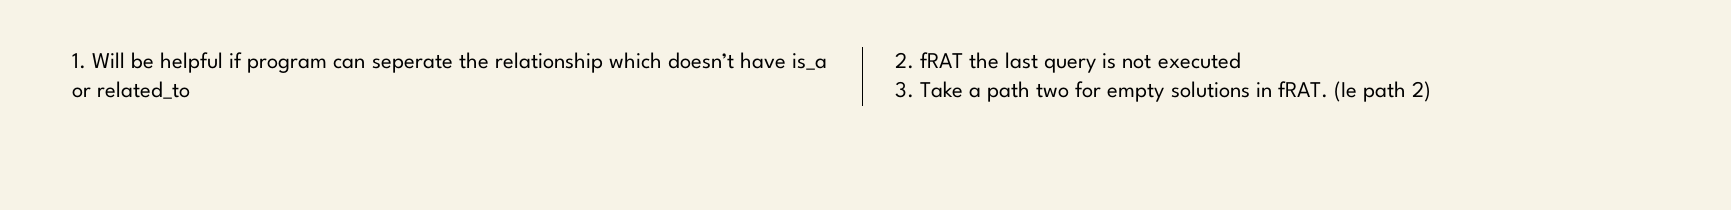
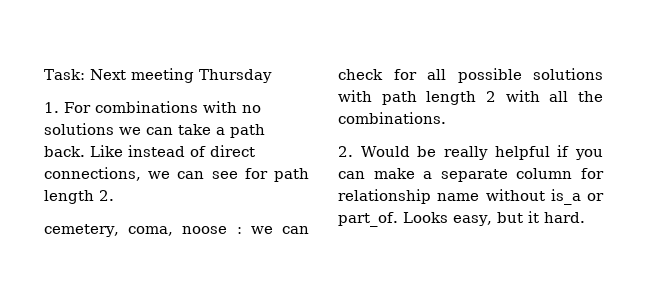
[72,52,827,73] [72,81,191,99] [895,52,1241,73] [895,81,1431,102] 1. Will be helpful if program can seperate the relationship which doesn’t have is_a or related_to // 2. fRAT the last query is not executed // 3. Take a path two for empty solutions in fRAT. (Ie path 2) -> [44,68,272,83] [44,101,261,113] [44,123,265,138] [44,145,255,157] [44,167,309,182] [44,190,114,204] [44,224,309,237] [338,68,603,83] [338,90,603,105] [338,112,446,124] [338,145,603,160] [338,168,604,182] [338,189,604,205] [338,211,585,227] Task: Next meeting Thursday // 1. For combinations with no solutions we can take a path back. Like instead of direct connections, we can see for path length 2. // cemetery, coma, noose : we can check for all possible solutions with path length 2 with all the combinations. // 2. Would be really helpful if you can make a separate column for relationship name without is_a or part_of. Looks easy, but it hard.

